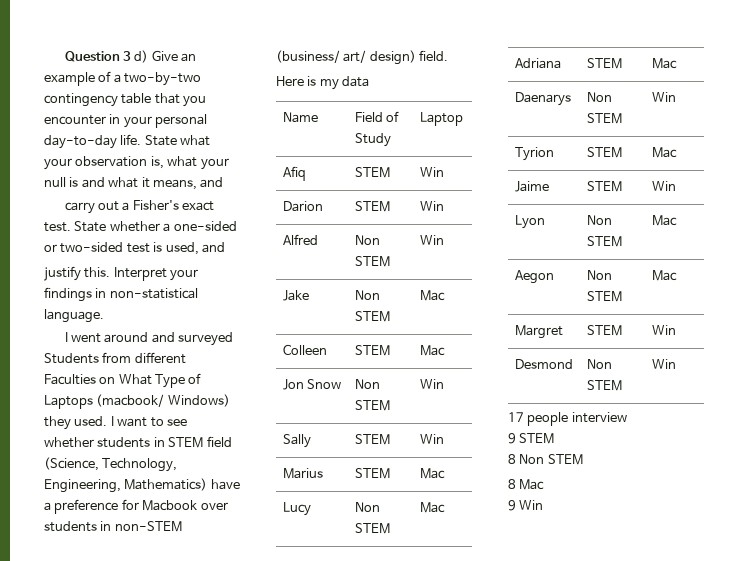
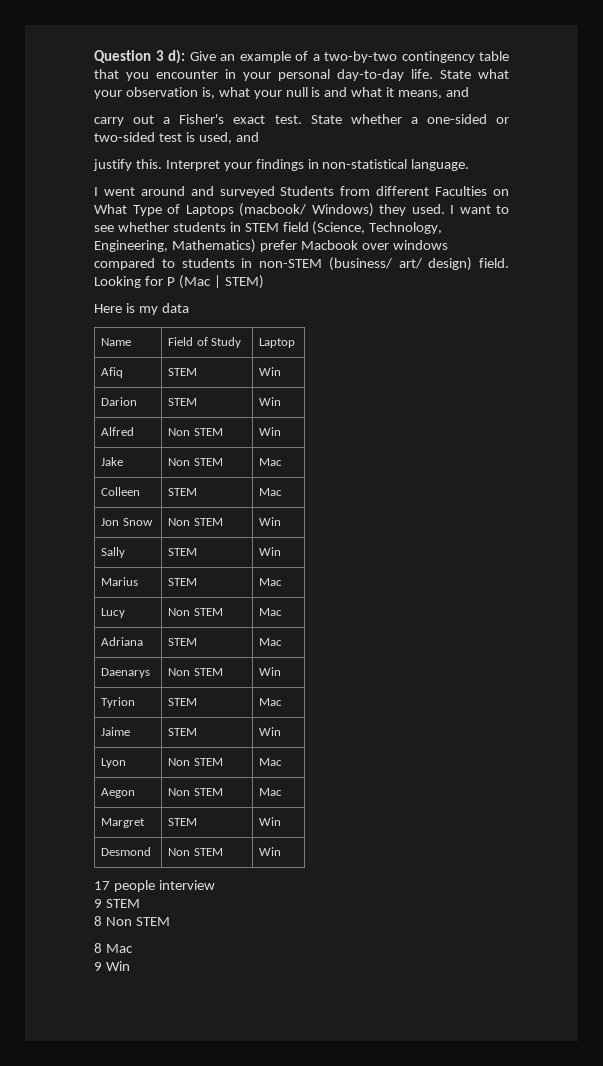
[134,50,149,63] d) -> [168,49,185,64] d):
[210,479,240,490] [44,499,228,514] have a preference for Macbook over -> [259,240,448,252] [94,258,175,270] prefer Macbook over windows compared to
(449, 55) none -> [94,275,264,289] Looking for P (Mac | STEM)

